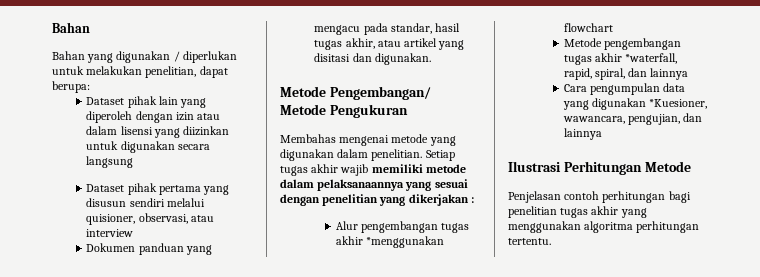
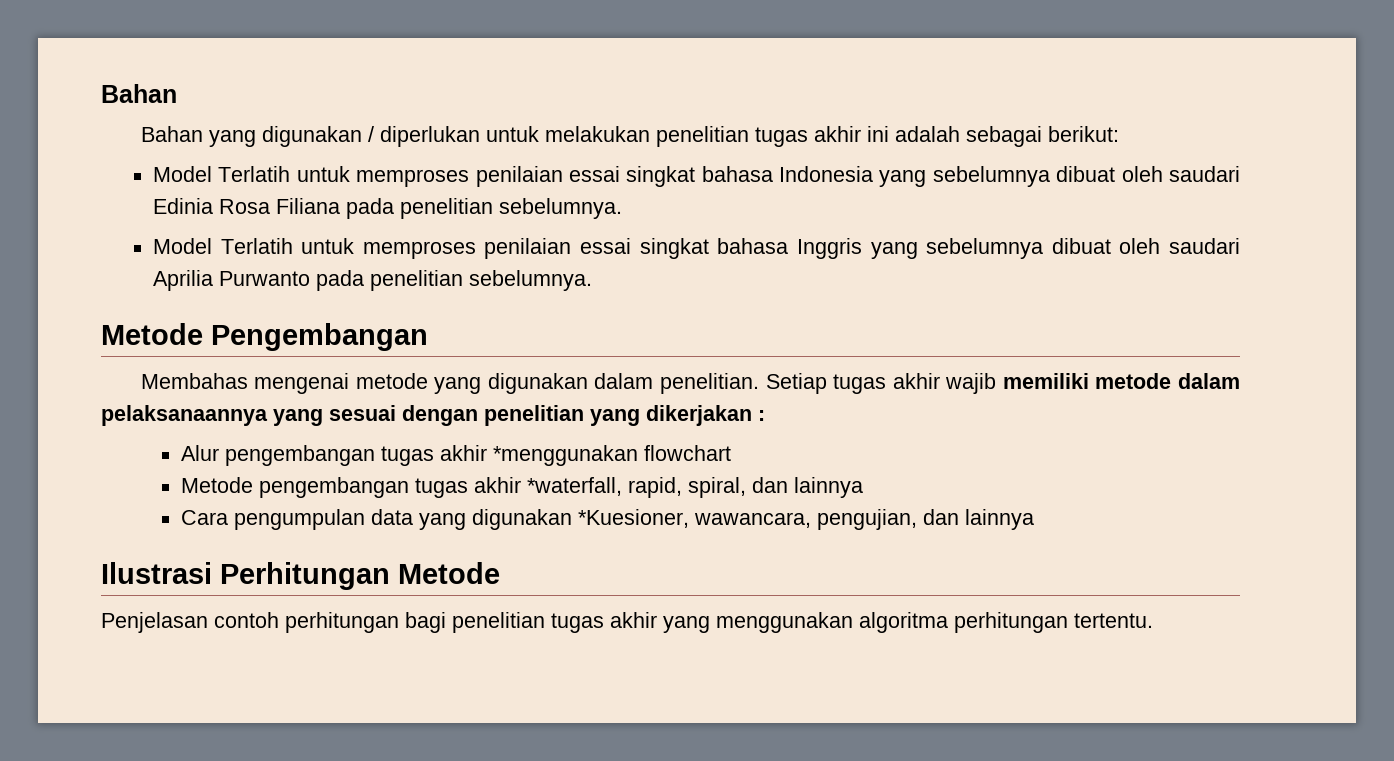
[145,66,228,78] [52,81,90,93] [86,96,207,108] [86,111,221,123] [86,126,230,138] [86,141,210,153] [86,156,134,168] [86,183,230,195] [86,198,205,207] [86,213,214,225] [86,229,134,237] [86,243,212,255] [314,23,461,35] [314,38,465,50] [314,53,431,65] [280,86,431,100] [280,104,408,118] penelitian, dapat berupa: // Dataset pihak lain yang diperoleh dengan izin atau dalam lisensi yang diizinkan untuk digunakan secara langsung // Dataset pihak pertama yang disusun sendiri melalui quisioner, observasi, atau interview // Dokumen panduan yang mengacu pada standar, hasil tugas akhir, atau artikel yang disitasi dan digunakan. // Metode Pengembangan/ Metode Pengukuran -> [655,126,1119,147] [152,166,1240,187] [152,198,622,219] [152,238,1240,259] [152,270,592,291] [101,323,428,351] penelitian tugas akhir ini adalah sebagai berikut: // Model Terlatih untuk memproses penilaian essai singkat bahasa Indonesia yang sebelumnya dibuat oleh saudari Edinia Rosa Filiana pada penelitian sebelumnya. // Model Terlatih untuk memproses penilaian essai singkat bahasa Inggris yang sebelumnya dibuat oleh saudari Aprilia Purwanto pada penelitian sebelumnya. // Metode Pengembangan

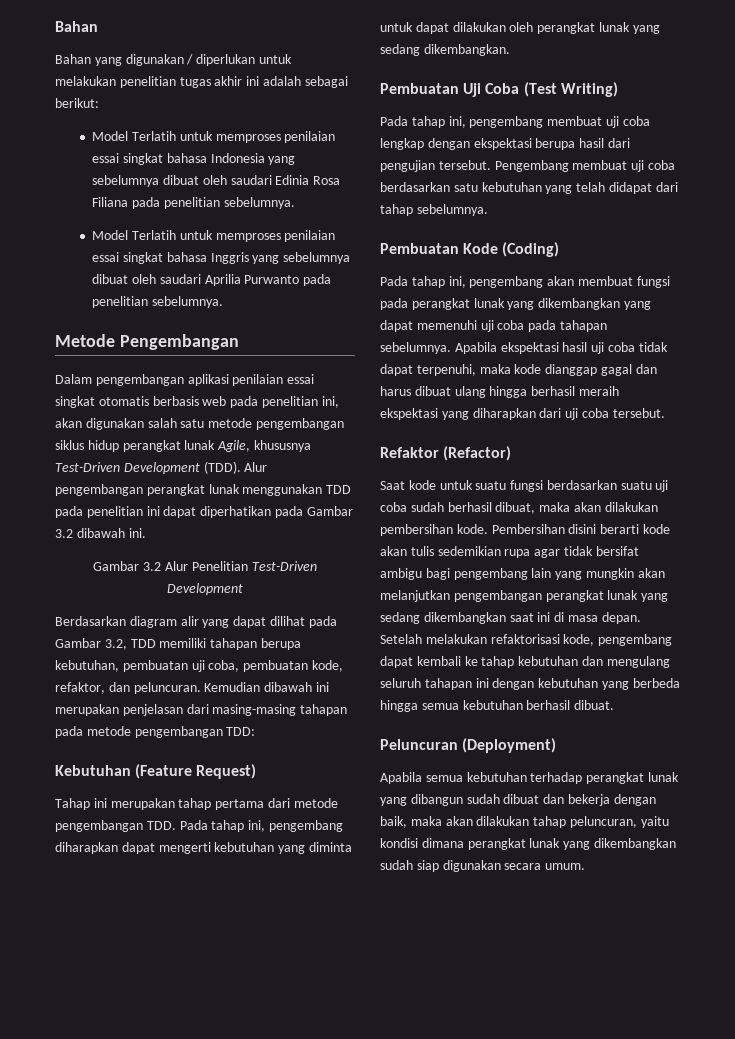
[140,373,1241,394] [101,405,765,426] [181,445,732,466] [181,477,864,498] [181,509,1035,530] [101,562,500,590] [101,612,1153,633] Membahas mengenai metode yang digunakan dalam penelitian. Setiap tugas akhir wajib memiliki metode dalam pelaksanaannya yang sesuai dengan penelitian yang dikerjakan : // Alur pengembangan tugas akhir *menggunakan flowchart // Metode pengembangan tugas akhir *waterfall, rapid, spiral, dan lainnya // Cara pengumpulan data yang digunakan *Kuesioner, wawancara, pengujian, dan lainnya // Ilustrasi Perhitungan Metode // Penjelasan contoh perhitungan bagi penelitian tugas akhir yang menggunakan algoritma perhitungan tertentu. -> [55,374,315,386] [55,396,339,408] [55,418,344,430] [55,440,311,452] [55,461,268,474] [55,484,352,496] [55,506,353,518] [55,528,146,538] [93,561,317,571] [167,583,243,595] [55,616,337,628] [55,638,301,650] [55,660,343,672] [55,682,329,694] [55,704,348,716] [55,726,256,738] [55,764,257,779] [55,798,338,810] [55,820,343,832] [55,842,352,854] [380,22,660,34] [380,44,510,56] [380,82,618,97] [380,116,650,128] [380,138,630,150] [380,160,675,172] [380,182,678,194] [380,204,488,216] [380,242,560,257] [380,276,670,288] [380,298,651,310] [380,320,607,332] [380,342,668,354] [380,364,657,376] [380,386,619,398] [380,408,665,420] [380,446,512,461] [380,480,669,492] [380,502,658,514] [380,524,670,536] [380,546,639,558] [380,568,665,580] [380,590,669,602] [380,612,641,624] [380,634,673,646] [380,656,670,668] [380,678,680,690] [380,700,615,712] [380,738,557,753] [380,772,679,784] [380,794,656,806] [380,816,669,828] [380,838,676,850] [380,860,586,872] Dalam pengembangan aplikasi penilaian essai singkat otomatis berbasis web pada penelitian ini, akan digunakan salah satu metode pengembangan siklus hidup perangkat lunak Agile, khususnya Test-Driven Development (TDD). Alur pengembangan perangkat lunak menggunakan TDD pada penelitian ini dapat diperhatikan pada Gambar 3.2 dibawah ini. // Gambar 3.2 Alur Penelitian Test-Driven Development // Berdasarkan diagram alir yang dapat dilihat pada Gambar 3.2, TDD memiliki tahapan berupa kebutuhan, pembuatan uji coba, pembuatan kode, refaktor, dan peluncuran. Kemudian dibawah ini merupakan penjelasan dari masing-masing tahapan pada metode pengembangan TDD: // Kebutuhan (Feature Request) // Tahap ini merupakan tahap pertama dari metode pengembangan TDD. Pada tahap ini, pengembang diharapkan dapat mengerti kebutuhan yang diminta untuk dapat dilakukan oleh perangkat lunak yang sedang dikembangkan. // Pembuatan Uji Coba (Test Writing) // Pada tahap ini, pengembang membuat uji coba lengkap dengan ekspektasi berupa hasil dari pengujian tersebut. Pengembang membuat uji coba berdasarkan satu kebutuhan yang telah didapat dari tahap sebelumnya. // Pembuatan Kode (Coding) // Pada tahap ini, pengembang akan membuat fungsi pada perangkat lunak yang dikembangkan yang dapat memenuhi uji coba pada tahapan sebelumnya. Apabila ekspektasi hasil uji coba tidak dapat terpenuhi, maka kode dianggap gagal dan harus dibuat ulang hingga berhasil meraih ekspektasi yang diharapkan dari uji coba tersebut. // Refaktor (Refactor) // Saat kode untuk suatu fungsi berdasarkan suatu uji coba sudah berhasil dibuat, maka akan dilakukan pembersihan kode. Pembersihan disini berarti kode akan tulis sedemikian rupa agar tidak bersifat ambigu bagi pengembang lain yang mungkin akan melanjutkan pengembangan perangkat lunak yang sedang dikembangkan saat ini di masa depan. Setelah melakukan refaktorisasi kode, pengembang dapat kembali ke tahap kebutuhan dan mengulang seluruh tahapan ini dengan kebutuhan yang berbeda hingga semua kebutuhan berhasil dibuat. // Peluncuran (Deployment) // Apabila semua kebutuhan terhadap perangkat lunak yang dibangun sudah dibuat dan bekerja dengan baik, maka akan dilakukan tahap peluncuran, yaitu kondisi dimana perangkat lunak yang dikembangkan sudah siap digunakan secara umum.

